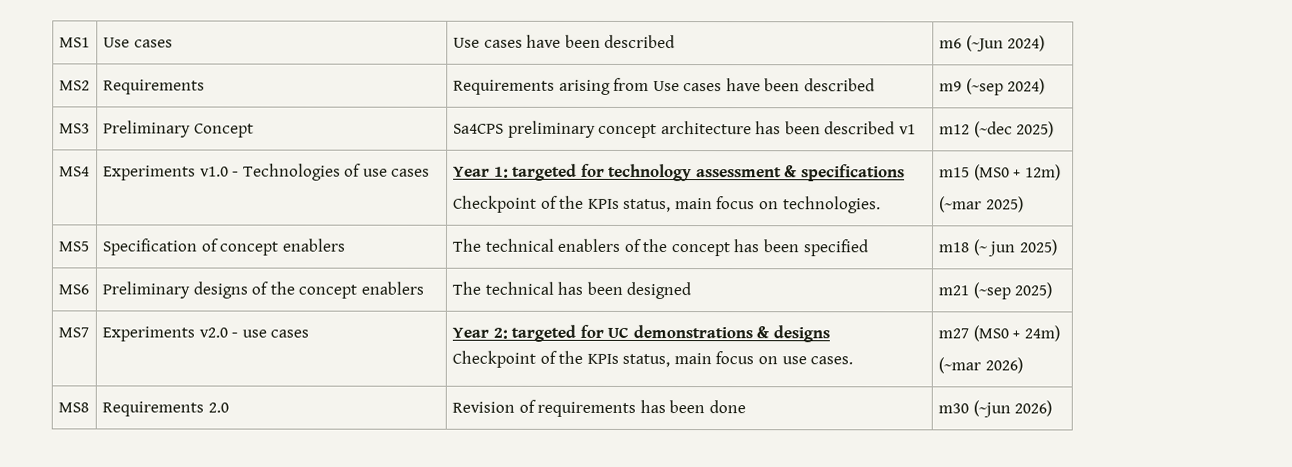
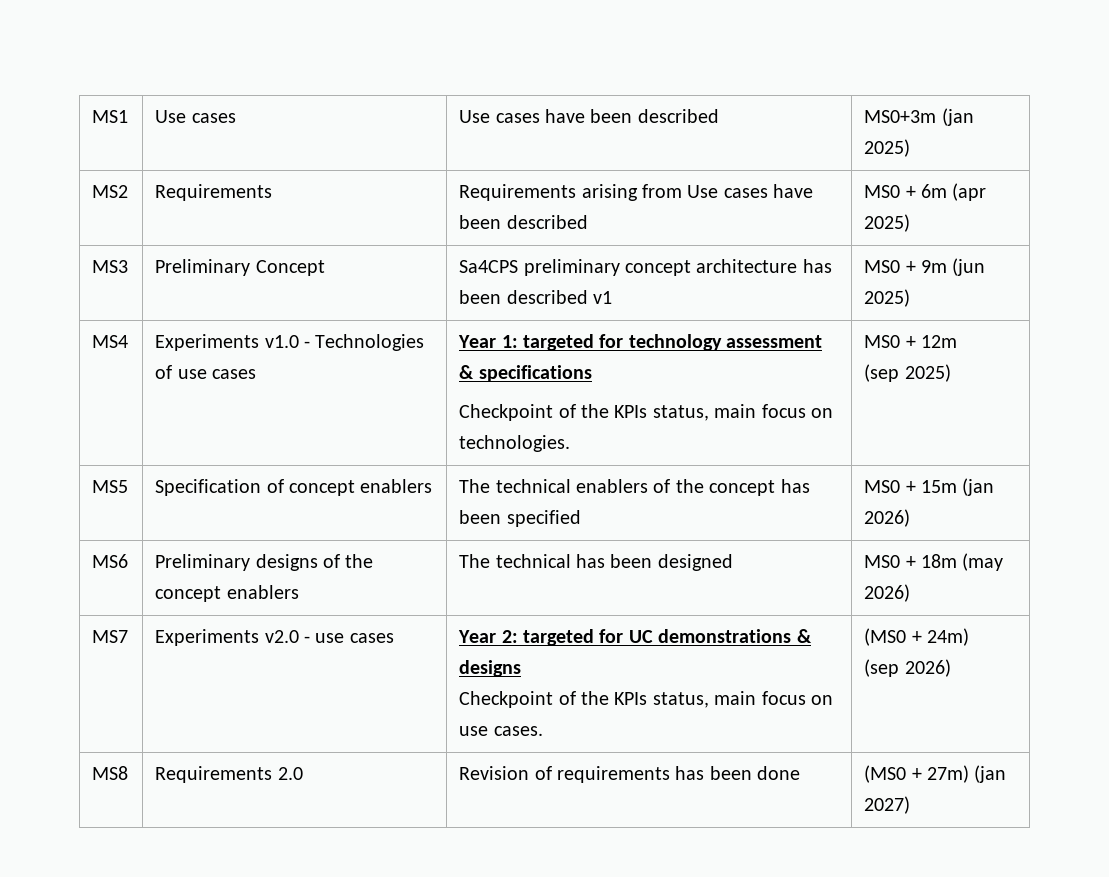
[938,35,1046,52] m6 (~Jun 2024) -> [864,108,974,126] [864,139,911,157] MS0+3m (jan 2025)
[938,78,1046,96] m9 (~sep 2024) -> [864,183,987,201] [864,214,911,232] MS0 + 6m (apr 2025)
[938,121,1013,138] m12 (~dec -> [864,258,986,276] MS0 + 9m (jun
[938,164,1061,181] [938,196,982,213] m15 (MS0 + 12m) // (~mar -> [864,335,957,348] [864,364,900,382] MS0 + 12m // (sep
[937,239,1057,257] m18 (~ jun 2025) -> [864,478,995,496] [864,509,911,527] MS0 + 15m (jan 2026)
[937,282,1053,300] m21 (~sep 2025) -> [864,553,1004,571] [864,584,911,602] MS0 + 18m (may 2026)
[937,328,969,339] m27 -> (543, 731) none
[937,357,981,374] (~mar -> [864,659,900,677] (sep
[937,400,1053,418] m30 (~jun 2026) -> [864,765,1007,783] [864,796,911,814] (MS0 + 27m) (jan 2027)

